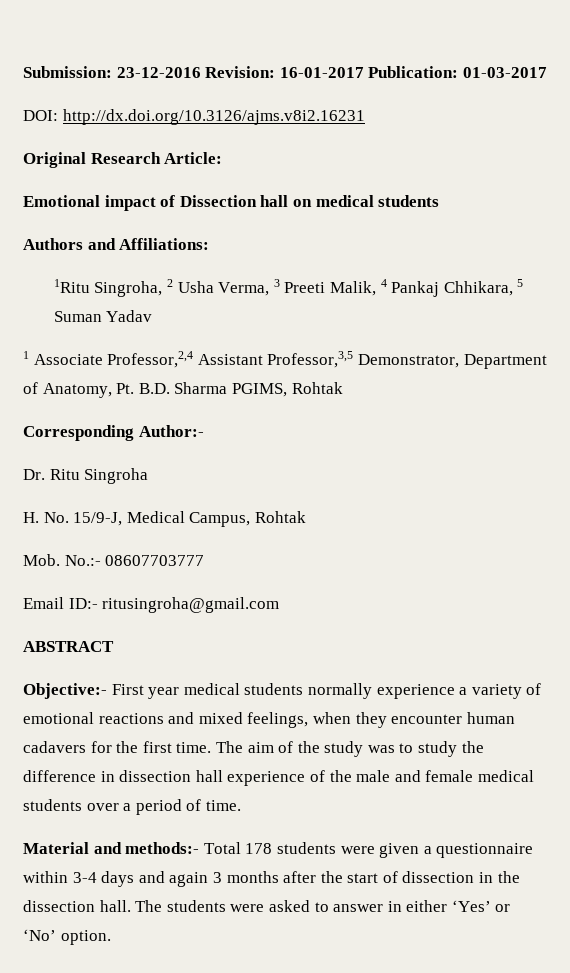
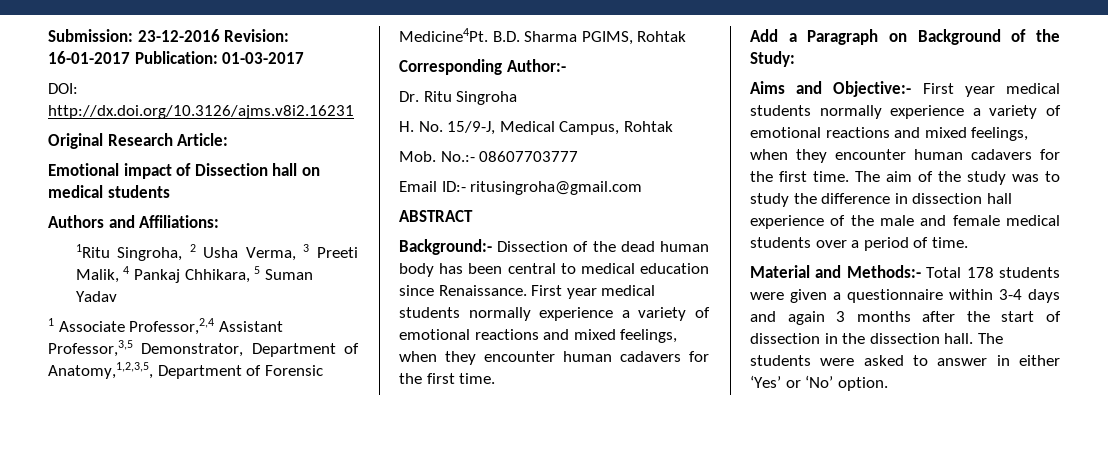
[42,383,135,398] Anatomy, Pt. -> [48,362,323,379] [399,28,488,42] Anatomy,1,2,3,5, Department of Forensic Medicine4Pt.
(114, 646) none -> [399,239,709,255] [399,263,709,277] [399,285,656,299] [399,307,710,321] [399,329,678,343] [399,351,709,365] [399,373,496,384] [750,29,1060,45] [750,51,795,67] [750,81,823,94] Background:- Dissection of the dead human body has been central to medical education since Renaissance. First year medical students normally experience a variety of emotional reactions and mixed feelings, when they encounter human cadavers for the first time. // Add a Paragraph on Background of the Study: // Aims and
[125,842,200,854] methods:- -> [846,265,921,278] Methods:-

